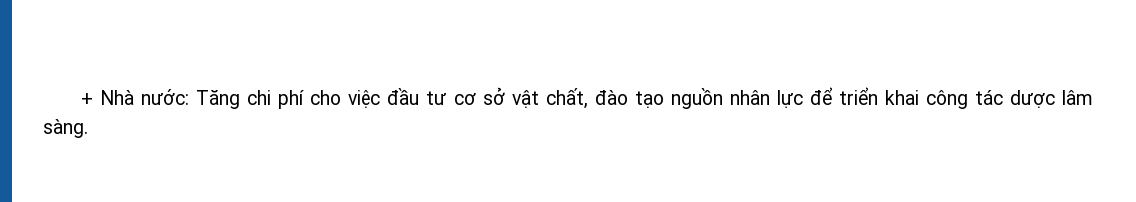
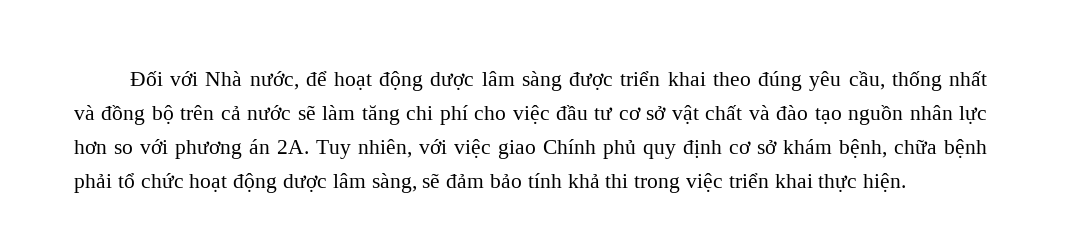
[81,89,241,109] + Nhà nước: Tăng -> [129,71,987,91] [74,105,400,125] Đối với Nhà nước, để hoạt động dược lâm sàng được triển khai theo đúng yêu cầu, thống nhất và đồng bộ trên cả nước sẽ làm tăng
[545,88,588,109] chất, -> [705,105,770,120] chất và
[809,87,1093,109] [43,119,88,138] để triển khai công tác dược lâm sàng. -> [74,139,987,159] [74,173,907,193] hơn so với phương án 2A. Tuy nhiên, với việc giao Chính phủ quy định cơ sở khám bệnh, chữa bệnh phải tổ chức hoạt động dược lâm sàng, sẽ đảm bảo tính khả thi trong việc triển khai thực hiện.

